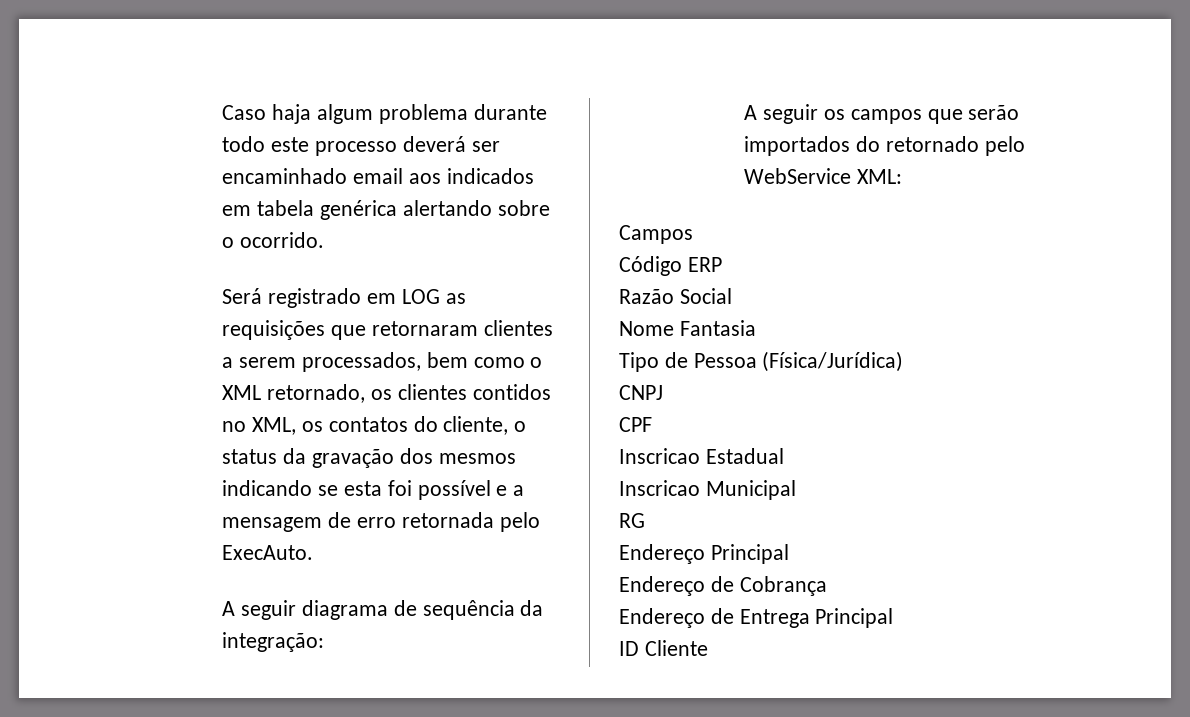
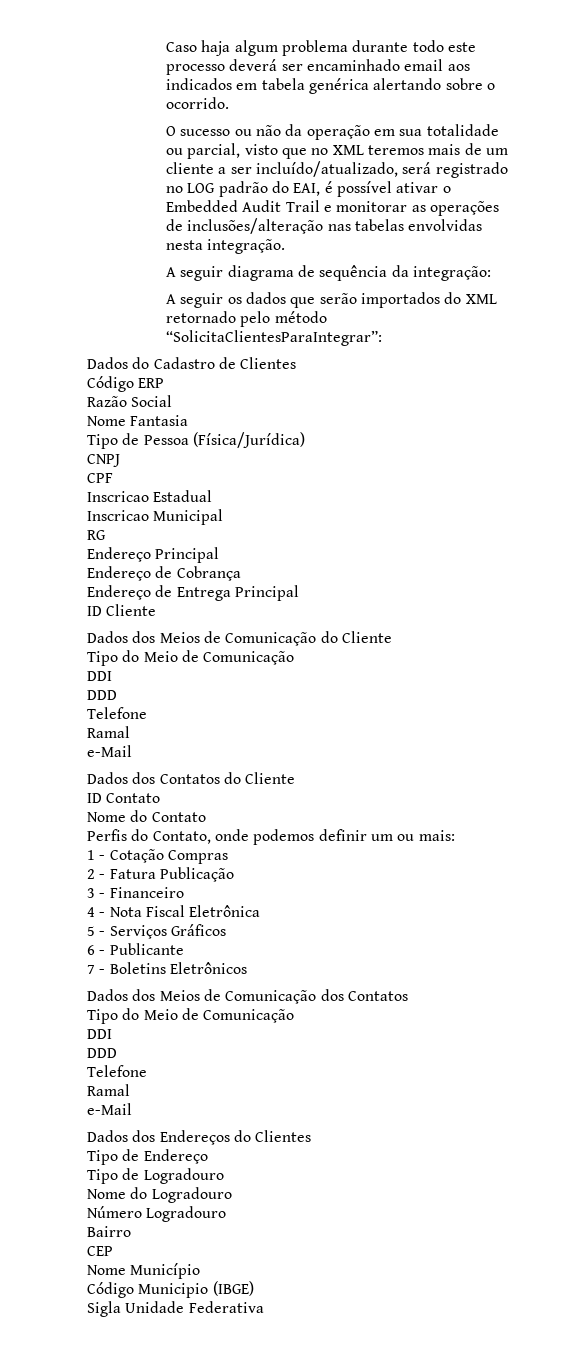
[222,288,466,308] [222,320,553,340] [222,352,543,372] [222,384,551,403] [222,416,527,435] [222,448,516,468] [222,480,525,500] [222,512,540,532] [222,545,314,560] Será registrado em LOG as requisições que retornaram clientes a serem processados, bem como o XML retornado, os clientes contidos no XML, os contatos do cliente, o status da gravação dos mesmos indicando se esta foi possível e a mensagem de erro retornada pelo ExecAuto. -> [165,124,499,140] [165,143,508,159] [165,161,508,178] [165,181,451,197] [165,200,499,216] [165,218,483,234] [165,239,286,254] O sucesso ou não da operação em sua totalidade ou parcial, visto que no XML teremos mais de um cliente a ser incluído/atualizado, será registrado no LOG padrão do EAI, é possível ativar o Embedded Audit Trail e monitorar as operações de inclusões/alteração nas tabelas envolvidas nesta integração.
[850,109,922,124] campos -> [245,292,286,304] dados
(881, 144) none -> [465,294,497,304] XML
[744,168,903,184] [619,225,693,244] WebService XML: // Campos -> [274,311,327,323] [165,330,382,346] [87,357,297,369] método “SolicitaClientesParaIntegrar”: // Dados do Cadastro de Clientes
(708, 648) none -> [87,631,392,646] [87,650,295,666] [87,671,112,681] [87,690,117,700] [87,707,147,719] [87,726,130,738] [87,745,132,757] [87,772,296,784] [87,793,161,803] [87,810,206,822] [87,829,455,845] [87,849,228,864] [87,867,234,882] [87,887,184,898] [87,905,261,917] [87,924,226,939] [87,943,184,955] [87,962,247,974] [87,989,408,1004] [87,1008,295,1024] [87,1029,112,1039] [87,1048,117,1058] [87,1065,147,1077] [87,1084,130,1096] [87,1103,132,1115] [87,1130,312,1145] [87,1149,208,1165] [87,1168,224,1184] [87,1187,232,1203] [87,1206,227,1222] [87,1226,131,1237] [87,1246,113,1256] [87,1263,201,1279] [87,1281,254,1298] [87,1301,264,1317] // Dados dos Meios de Comunicação do Cliente // Tipo do Meio de Comunicação // DDI // DDD // Telefone // Ramal // e-Mail // Dados dos Contatos do Cliente // ID Contato // Nome do Contato // Perfis do Contato, onde podemos definir um ou mais: // 1 - Cotação Compras // 2 - Fatura Publicação // 3 - Financeiro // 4 - Nota Fiscal Eletrônica // 5 - Serviços Gráficos // 6 - Publicante // 7 - Boletins Eletrônicos // Dados dos Meios de Comunicação dos Contatos // Tipo do Meio de Comunicação // DDI // DDD // Telefone // Ramal // e-Mail // Dados dos Endereços do Clientes // Tipo de Endereço // Tipo de Logradouro // Nome do Logradouro // Número Logradouro // Bairro // CEP // Nome Município // Código Municipio (IBGE) // Sigla Unidade Federativa

